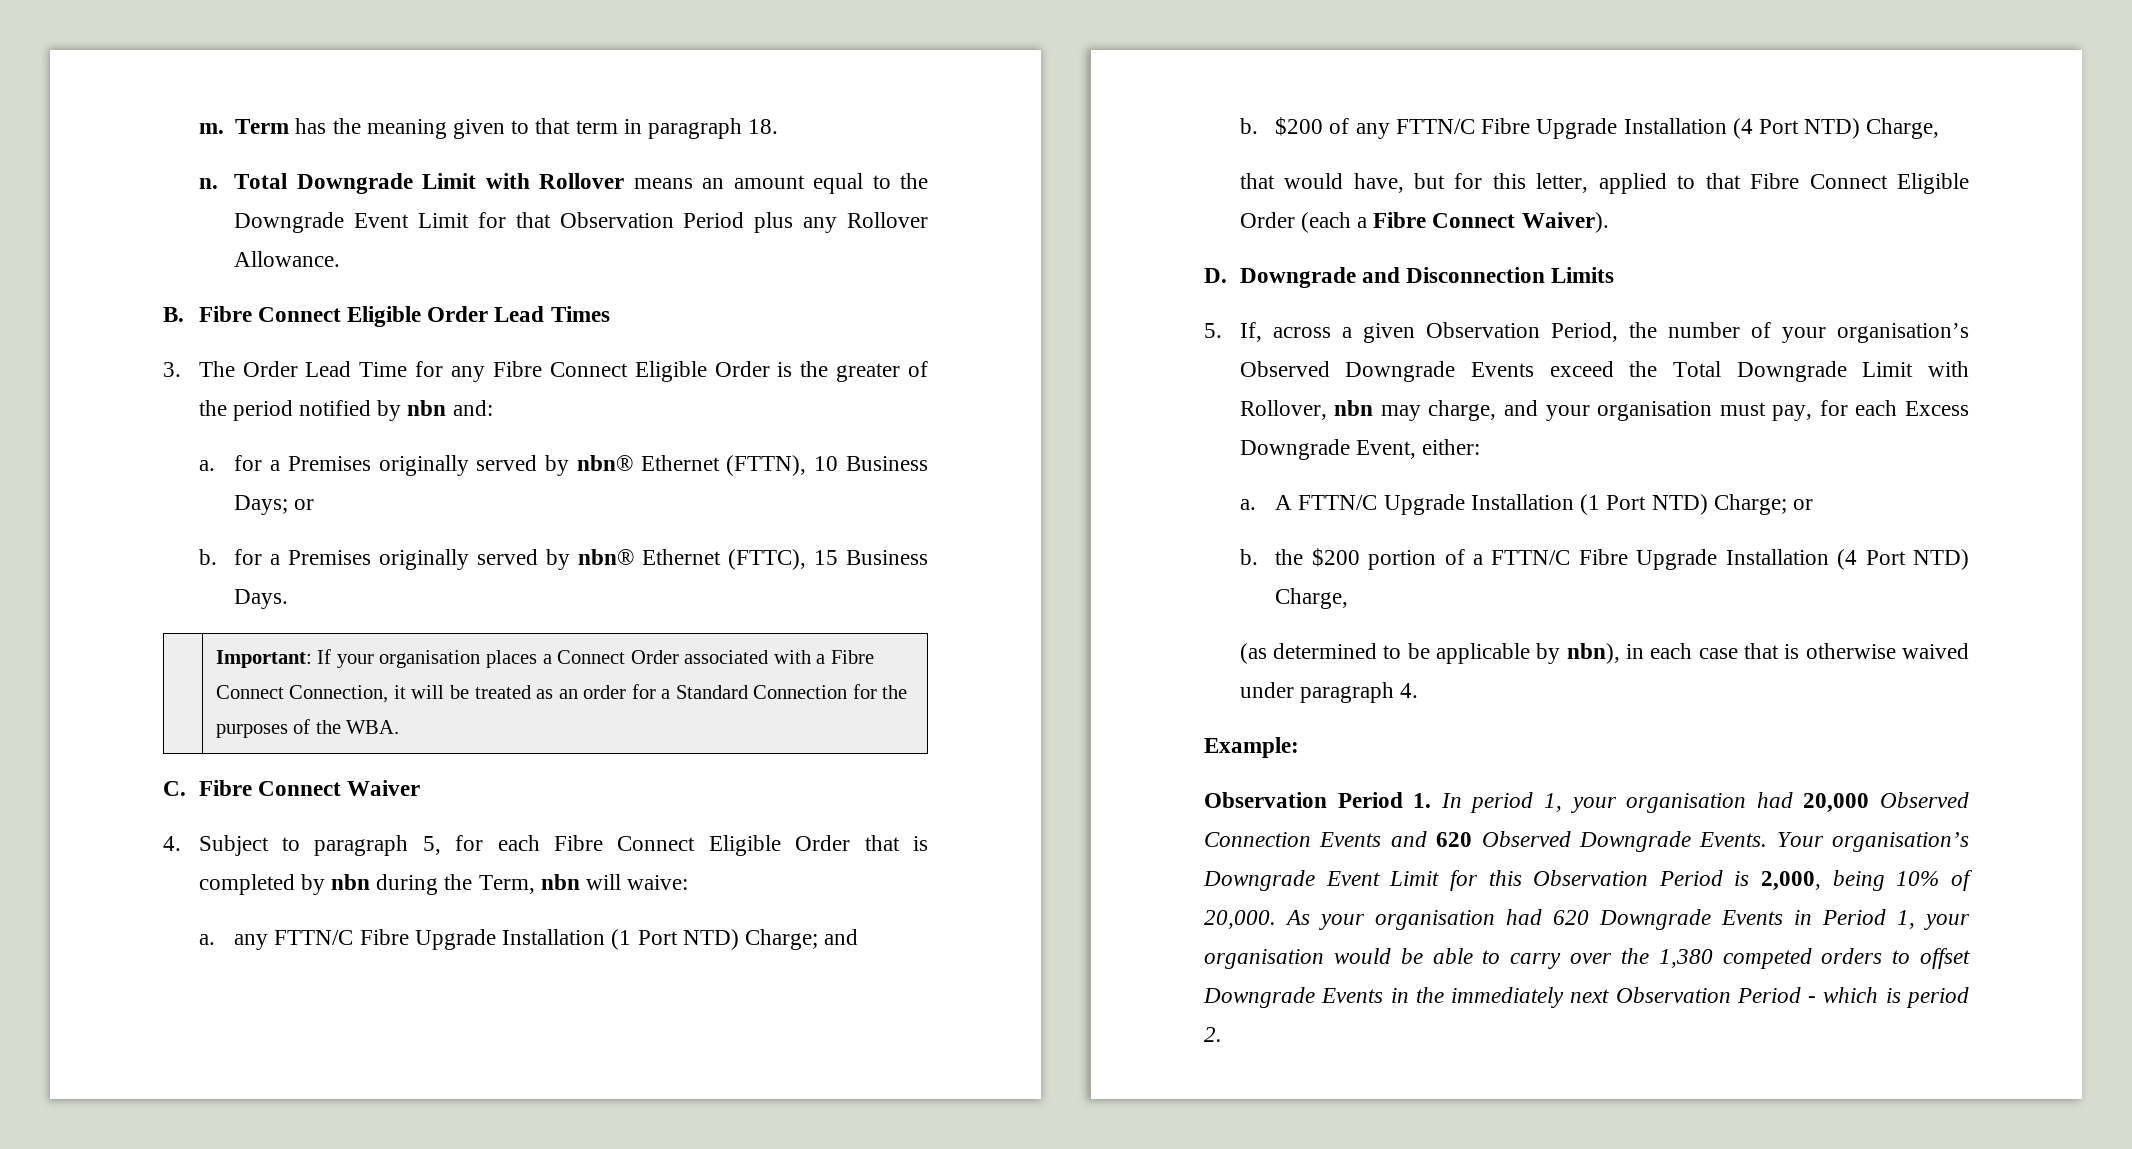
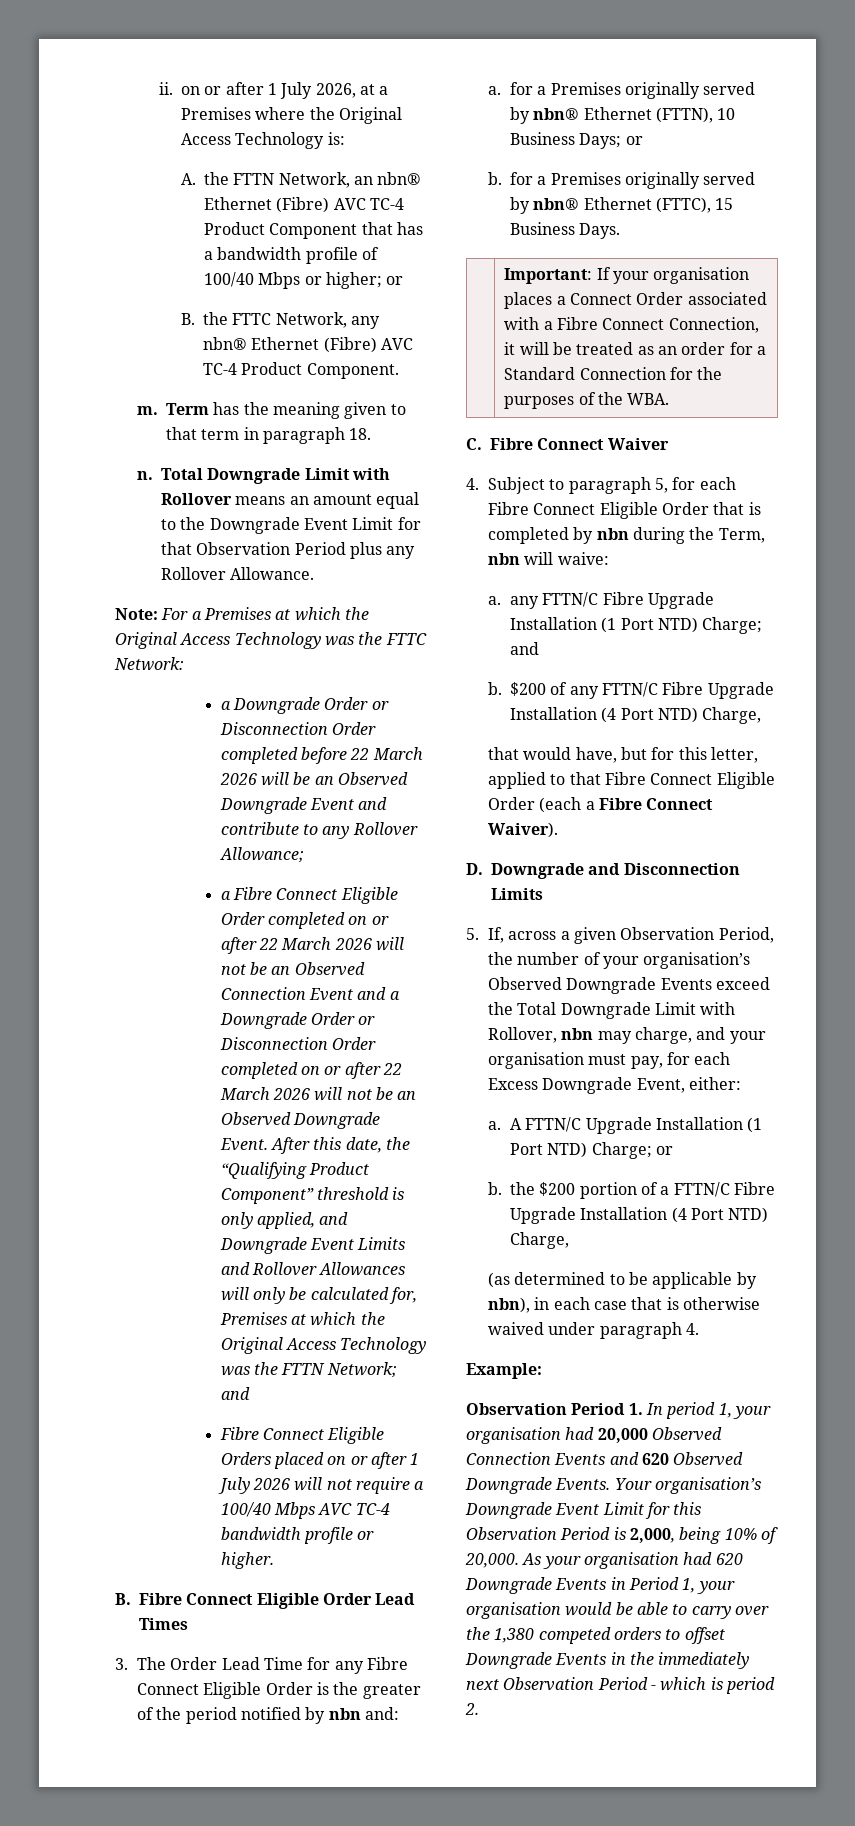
(198, 128) none -> [159,82,389,99] [181,107,403,124] [181,132,345,149] [181,172,422,188] [204,197,405,213] [204,222,424,239] [204,247,380,264] [204,272,404,289] [181,312,381,329] [203,337,414,353] [203,362,399,379] ii. on or after 1 July 2026, at a Premises where the Original Access Technology is: // A. the FTTN Network, an nbn® Ethernet (Fibre) AVC TC-4 Product Component that has a bandwidth profile of 100/40 Mbps or higher; or // B. the FTTC Network, any nbn® Ethernet (Fibre) AVC TC-4 Product Component. //
(341, 259) none -> [115,607,369,621] [115,632,427,649] [114,657,184,671] [220,697,389,714] [219,722,377,735] [220,747,423,764] [219,772,409,786] [219,797,388,814] [220,822,418,839] [219,847,304,863] [220,887,398,904] [220,912,389,929] [220,937,405,954] [220,962,365,976] [220,987,400,1001] [219,1012,376,1029] [219,1037,377,1050] [220,1062,403,1079] [219,1087,417,1101] [220,1112,381,1129] [219,1137,411,1154] [220,1162,370,1179] [220,1187,405,1204] [220,1212,349,1229] [219,1237,406,1254] [220,1262,406,1276] [220,1287,418,1304] [219,1312,385,1326] [220,1337,427,1354] [220,1362,397,1378] [220,1387,250,1400] [219,1427,385,1444] [220,1452,420,1469] [217,1477,425,1494] [220,1502,390,1519] [220,1527,375,1544] [220,1552,274,1569] // Note: For a Premises at which the Original Access Technology was the FTTC Network: // a Downgrade Order or Disconnection Order completed before 22 March 2026 will be an Observed Downgrade Event and contribute to any Rollover Allowance; // a Fibre Connect Eligible Order completed on or after 22 March 2026 will not be an Observed Connection Event and a Downgrade Order or Disconnection Order completed on or after 22 March 2026 will not be an Observed Downgrade Event. After this date, the “Qualifying Product Component” threshold is only applied, and Downgrade Event Limits and Rollover Allowances will only be calculated for, Premises at which the Original Access Technology was the FTTN Network; and // Fibre Connect Eligible Orders placed on or after 1 July 2026 will not require a 100/40 Mbps AVC TC-4 bandwidth profile or higher.

